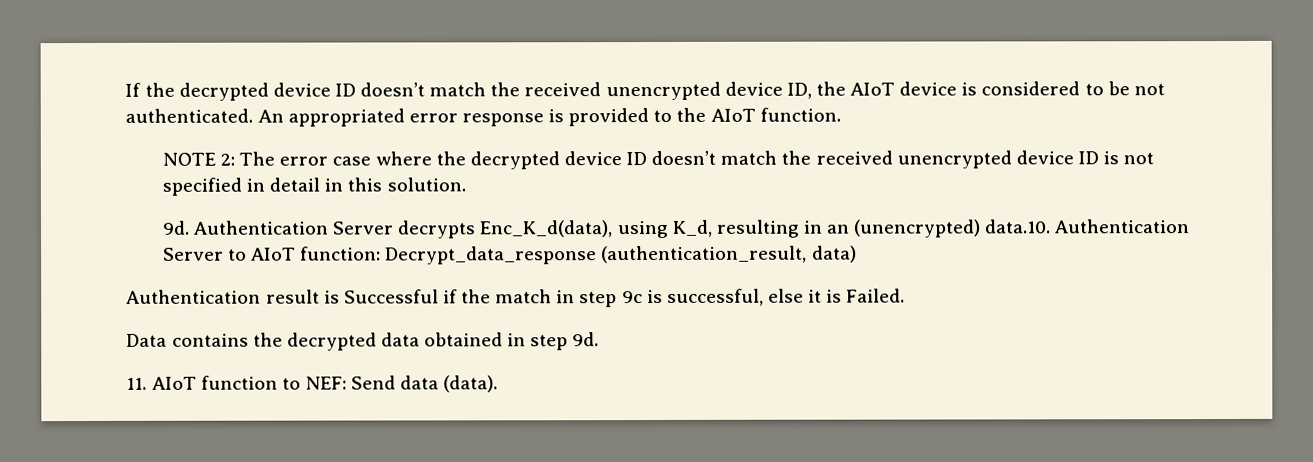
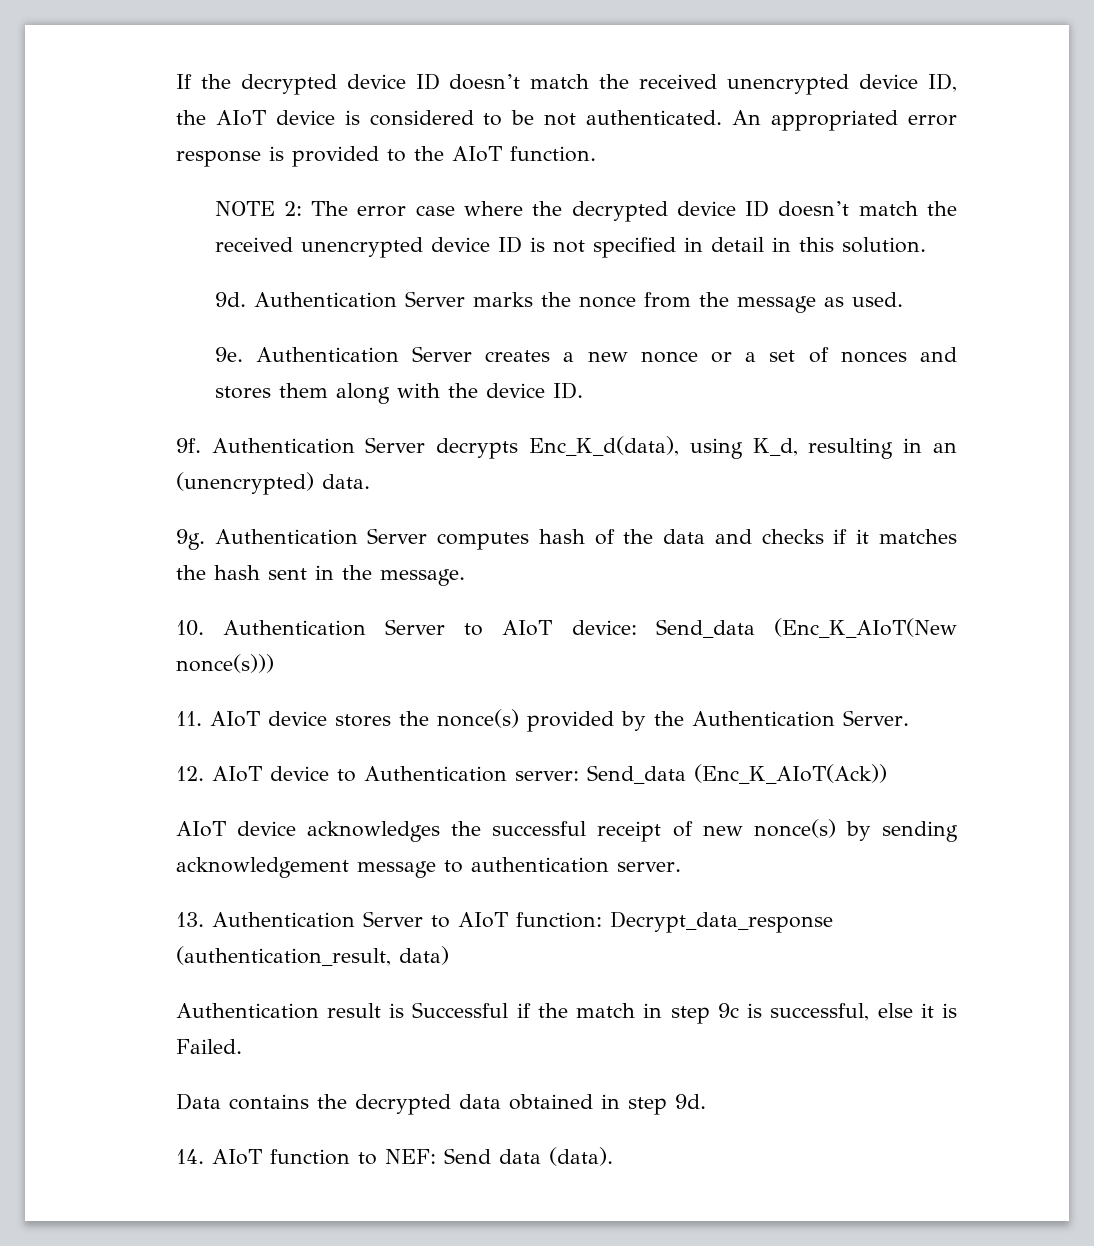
(395, 228) none -> [472,292,903,313] [214,346,957,363] [214,382,583,404] [175,437,426,454] marks the nonce from the message as used. // 9e. Authentication Server creates a new nonce or a set of nonces and stores them along with the device ID. // 9f. Authentication Server
[984,219,1052,234] data.10. -> [321,474,370,489] [175,528,958,550] [175,565,465,586] [175,618,958,638] [175,654,274,673] [175,709,909,732] [175,764,887,784] [175,819,958,842] [175,857,681,878] [175,912,204,927] data. // 9g. Authentication Server computes hash of the data and checks if it matches the hash sent in the message. // 10. Authentication Server to AIoT device: Send_data (Enc_K_AIoT(New nonce(s))) // 11. AIoT device stores the nonce(s) provided by the Authentication Server. // 12. AIoT device to Authentication server: Send_data (Enc_K_AIoT(Ack)) // AIoT device acknowledges the successful receipt of new nonce(s) by sending acknowledgement message to authentication server. // 13.
[126,377,148,390] 11. -> [175,1149,204,1164] 14.

